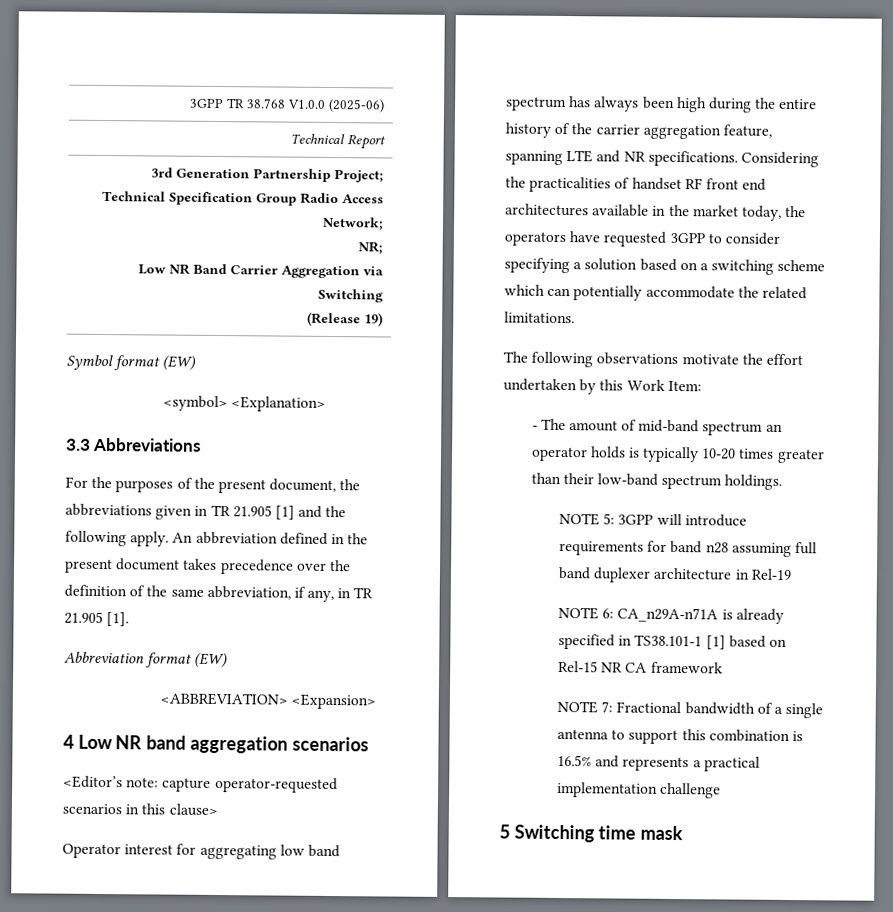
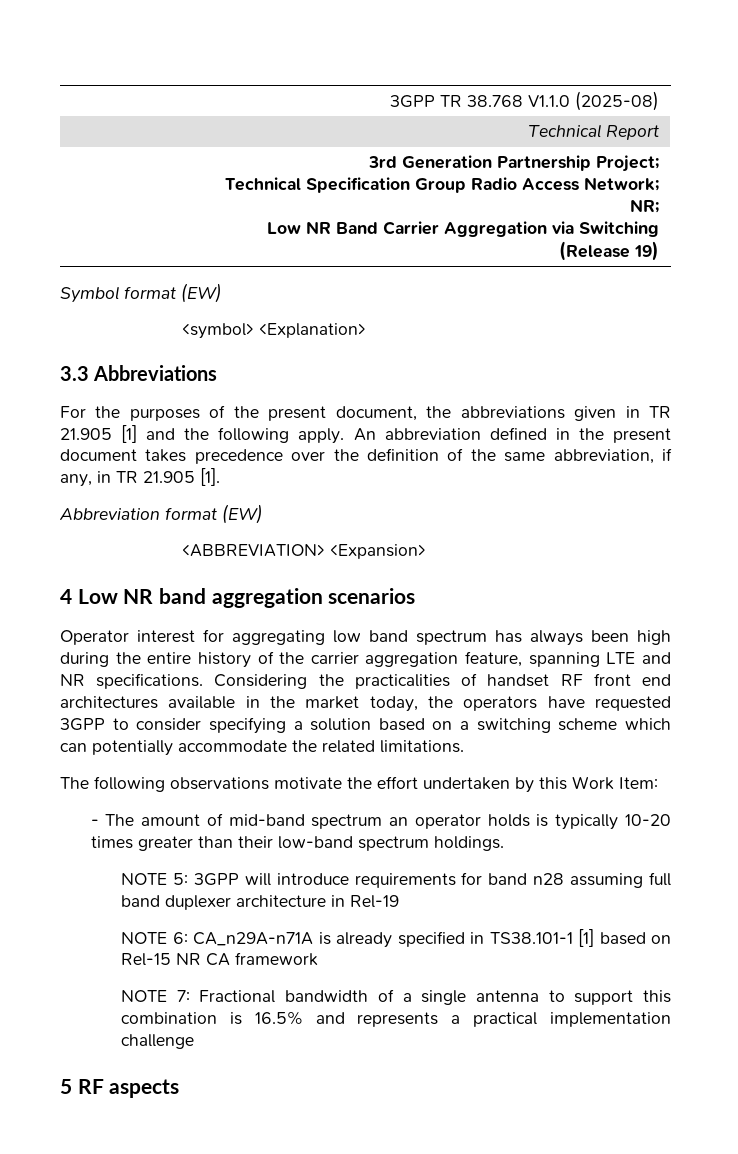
[287,98,385,113] V1.0.0 (2025-06) -> [528,91,660,111] V1.1.0 (2025-08)
[63,775,338,794] [62,803,218,817] // <Editor’s note: capture operator-requested scenarios in this clause> -> (416, 596) none
[513,824,684,843] Switching time mask -> [77,1079,180,1098] RF aspects

